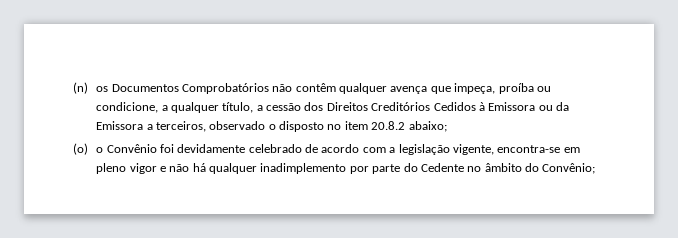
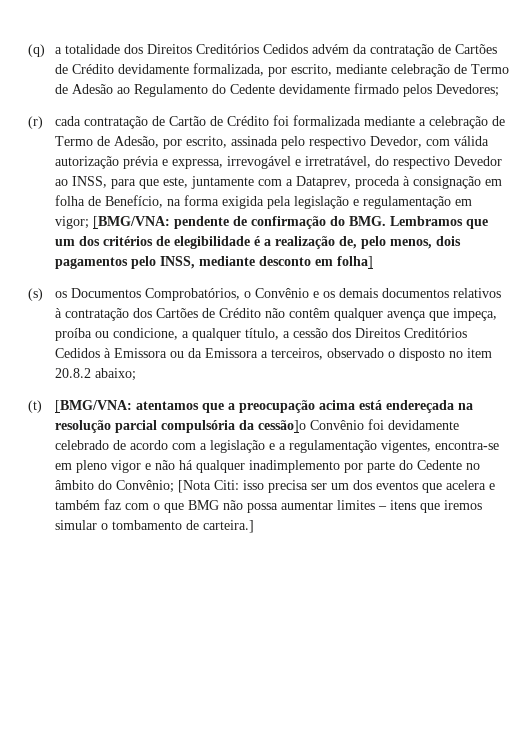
[73,82,269,94] (n) os Documentos Comprobatórios -> [28,44,498,57] [55,63,510,77] [55,83,500,97] [28,115,506,129] [55,136,490,149] [55,156,503,169] [55,176,503,189] [55,195,473,209] [55,216,489,229] [55,236,462,249] [55,256,374,269] [28,288,502,301] [55,308,262,321] (q) a totalidade dos Direitos Creditórios Cedidos advém da contratação de Cartões de Crédito devidamente formalizada, por escrito, mediante celebração de Termo de Adesão ao Regulamento do Cedente devidamente firmado pelos Devedores; // (r) cada contratação de Cartão de Crédito foi formalizada mediante a celebração de Termo de Adesão, por escrito, assinada pelo respectivo Devedor, com válida autorização prévia e expressa, irrevogável e irretratável, do respectivo Devedor ao INSS, para que este, juntamente com a Dataprev, proceda à consignação em folha de Benefício, na forma exigida pela legislação e regulamentação em vigor; [BMG/VNA: pendente de confirmação do BMG. Lembramos que um dos critérios de elegibilidade é a realização de, pelo menos, dois pagamentos pelo INSS, mediante desconto em folha] // (s) os Documentos Comprobatórios, o Convênio e os demais documentos relativos à contratação dos Cartões de Crédito
[73,143,104,155] (o) o -> [28,400,474,413] [55,420,307,433] (t) [BMG/VNA: atentamos que a preocupação acima está endereçada na resolução parcial compulsória da cessão]o
[452,144,494,155] vigente, -> [269,440,432,453] e a regulamentação vigentes,
(596, 168) none -> [178,480,496,493] [55,499,483,513] [55,520,255,533] [Nota Citi: isso precisa ser um dos eventos que acelera e também faz com o que BMG não possa aumentar limites – itens que iremos simular o tombamento de carteira.]

